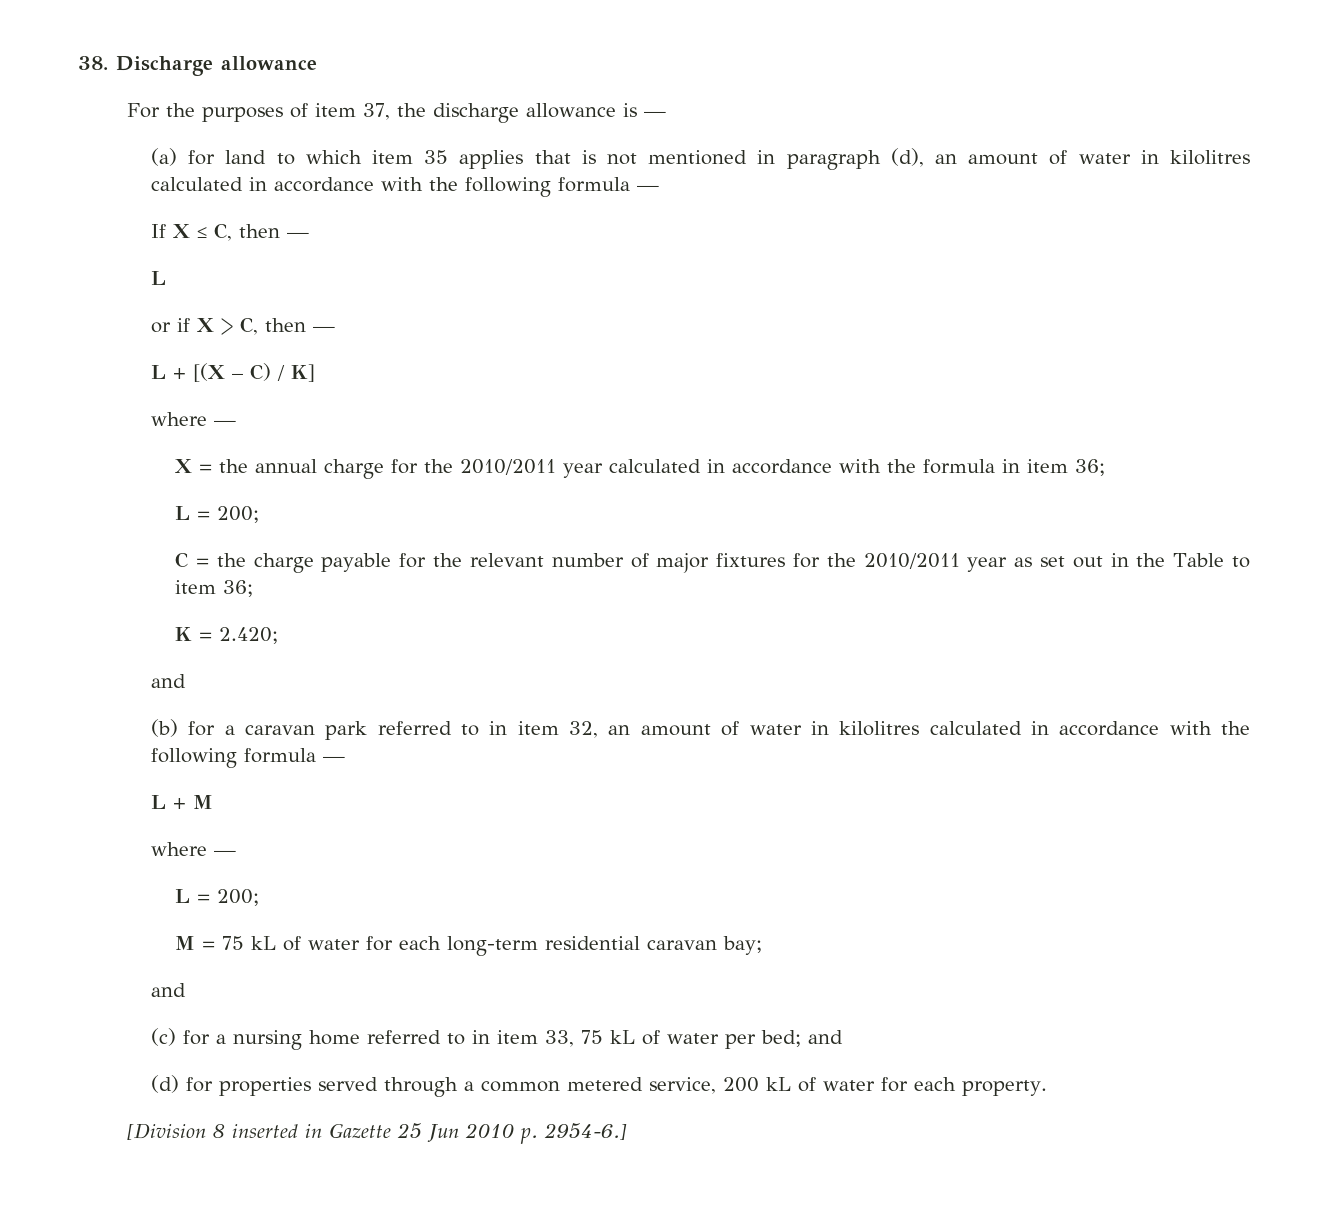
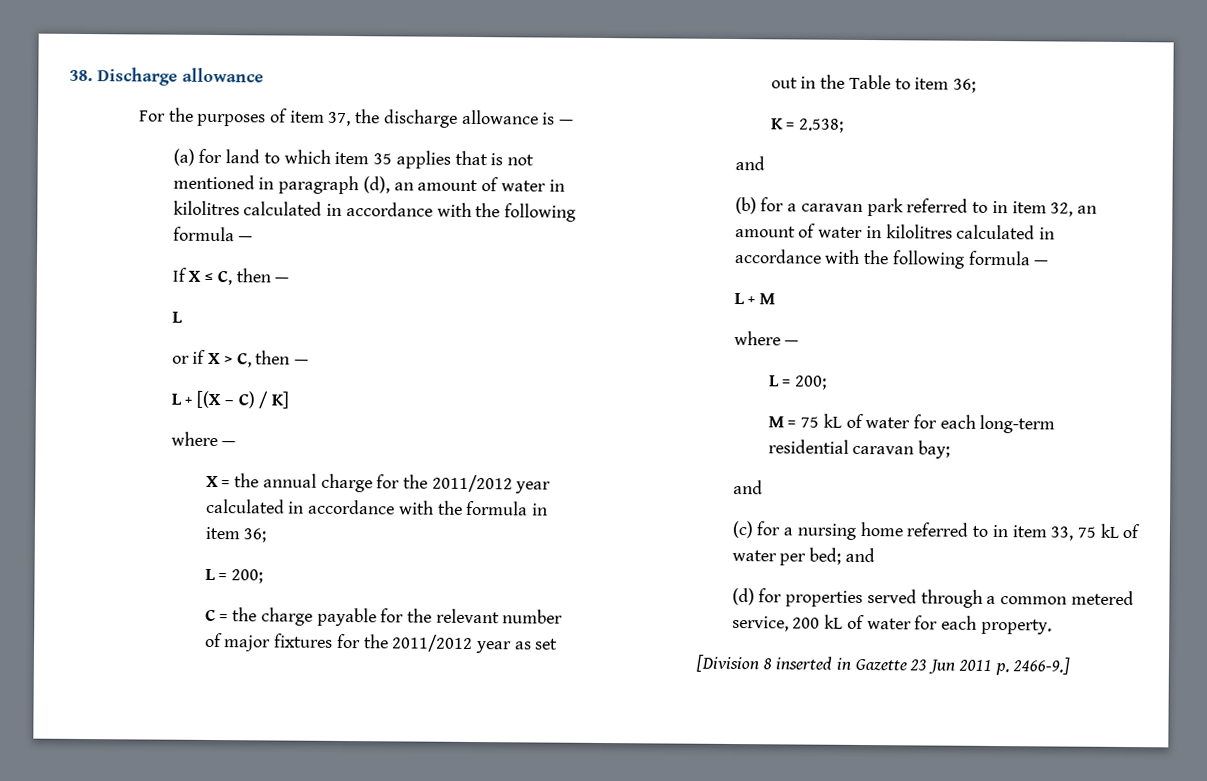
[460,459,557,475] 2010/2011 -> [431,474,513,493] 2011/2012
[863,553,960,569] 2010/2011 -> [391,634,474,653] 2011/2012
[219,627,279,644] 2.420; -> [798,118,845,133] 2.538;
[396,1123,627,1144] 25 Jun 2010 p. 2954-6.] -> [909,657,1071,676] 23 Jun 2011 p. 2466-9.]

